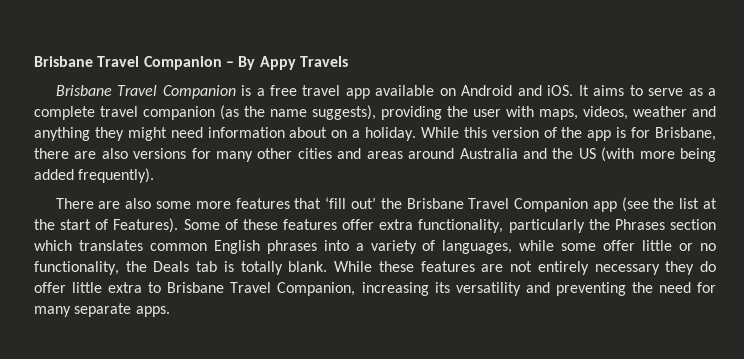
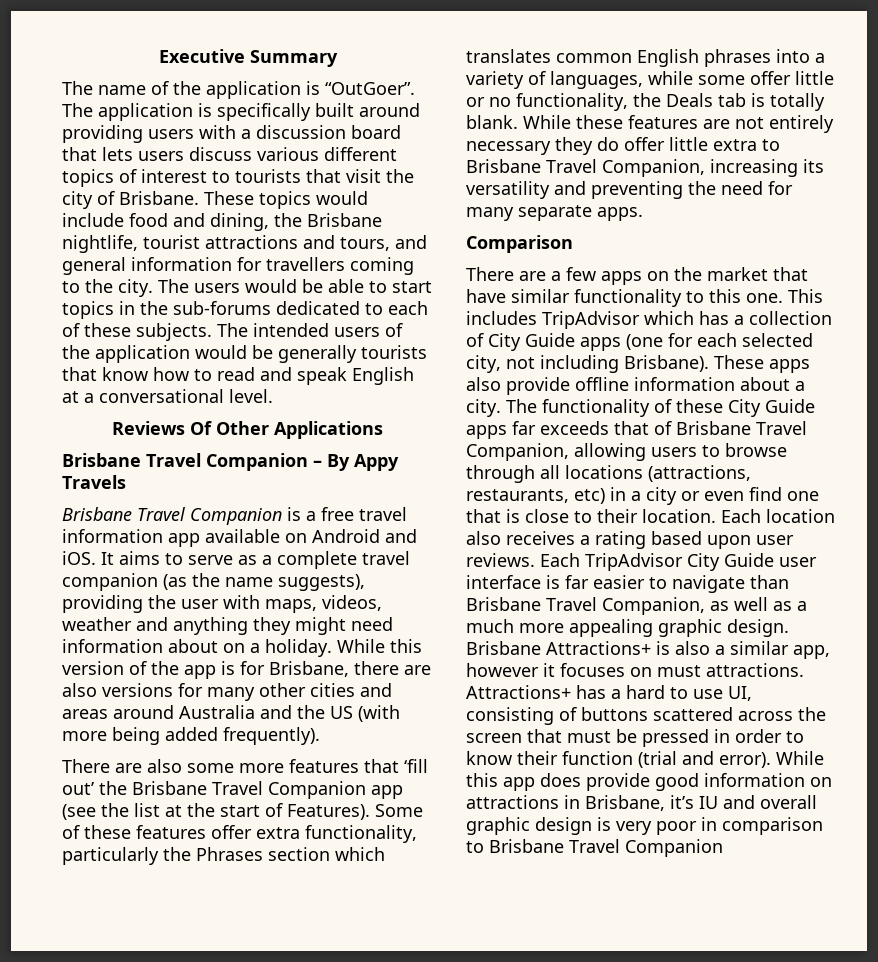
(34, 61) none -> [158,49,338,67] [62,81,415,99] [62,103,420,121] [62,125,401,143] [62,147,397,161] [62,169,414,187] [62,191,368,209] [62,213,382,231] [62,235,427,253] [62,257,414,275] [62,279,432,297] [62,301,428,319] [62,323,403,341] [62,345,427,363] [62,367,414,385] [62,389,273,403] [112,421,383,439] Executive Summary // The name of the application is “OutGoer”. The application is specifically built around providing users with a discussion board that lets users discuss various different topics of interest to tourists that visit the city of Brisbane. These topics would include food and dining, the Brisbane nightlife, tourist attractions and tours, and general information for travellers coming to the city. The users would be able to start topics in the sub-forums dedicated to each of these subjects. The intended users of the application would be generally tourists that know how to read and speak English at a conversational level. // Reviews Of Other Applications //
(341, 90) none -> [62,529,163,543] information
(170, 311) none -> [466,235,573,253] [466,267,808,285] [466,289,823,307] [466,311,832,329] [466,333,813,351] [466,355,810,373] [466,377,805,395] [466,399,815,417] [466,421,807,439] [466,443,787,461] [466,465,751,483] [466,487,819,505] [466,509,835,523] [466,531,794,549] [466,553,817,571] [466,575,789,593] [466,597,807,615] [466,619,789,637] [466,641,830,659] [466,663,804,677] [466,685,752,701] [466,707,826,725] [466,729,804,747] [466,751,824,768] [466,773,832,791] [466,795,817,811] [466,817,823,835] [466,839,723,857] // Comparison // There are a few apps on the market that have similar functionality to this one. This includes TripAdvisor which has a collection of City Guide apps (one for each selected city, not including Brisbane). These apps also provide offline information about a city. The functionality of these City Guide apps far exceeds that of Brisbane Travel Companion, allowing users to browse through all locations (attractions, restaurants, etc) in a city or even find one that is close to their location. Each location also receives a rating based upon user reviews. Each TripAdvisor City Guide user interface is far easier to navigate than Brisbane Travel Companion, as well as a much more appealing graphic design. Brisbane Attractions+ is also a similar app, however it focuses on must attractions. Attractions+ has a hard to use UI, consisting of buttons scattered across the screen that must be pressed in order to know their function (trial and error). While this app does provide good information on attractions in Brisbane, it’s IU and overall graphic design is very poor in comparison to Brisbane Travel Companion

